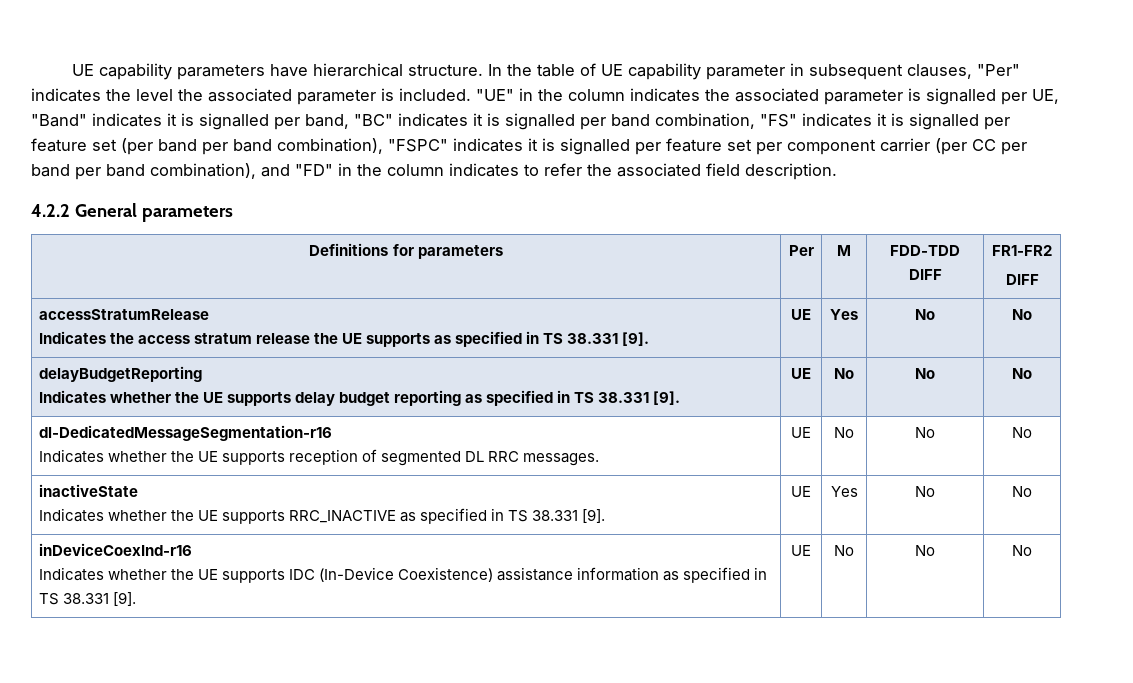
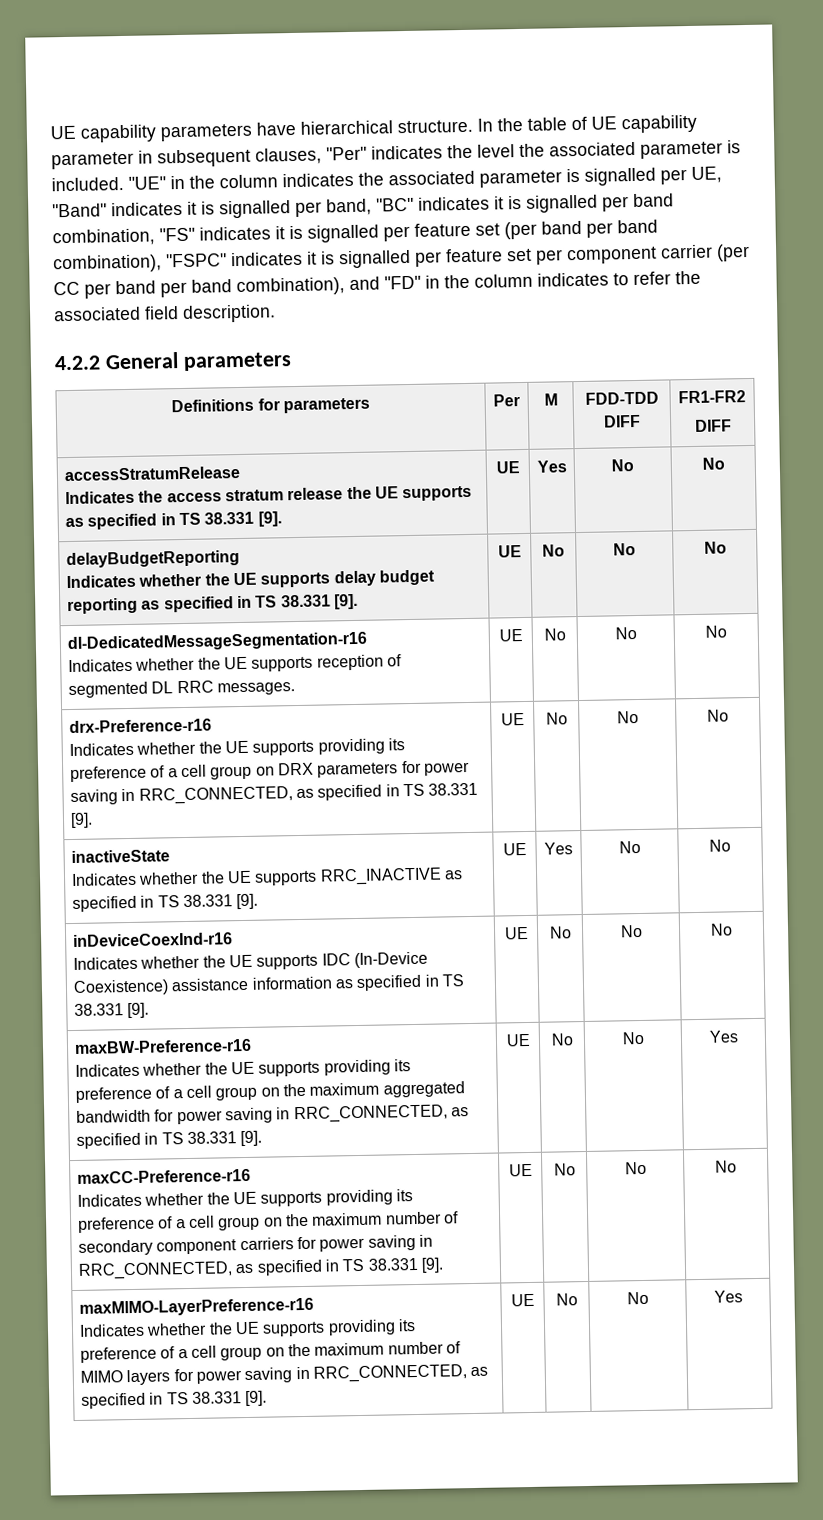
(1032, 432) none -> [68,718,212,734] [68,738,405,757] [69,760,470,783] [69,782,479,806] [69,812,93,829] [500,713,525,726] [545,712,568,725] [616,710,639,724] [707,709,730,722] // drx-Preference-r16 // Indicates whether the UE supports providing its preference of a cell group on DRX parameters for power saving in RRC_CONNECTED, as specified in TS 38.331 [9]. | UE | No | No | No
(1032, 550) none -> [73,1038,252,1054] [74,1059,411,1077] [74,1081,465,1103] [75,1104,469,1125] [75,1130,263,1149] [505,1033,531,1047] [550,1033,574,1046] [621,1031,645,1045] [708,1030,739,1043] [76,1168,251,1184] [76,1189,413,1207] [77,1211,459,1233] [77,1234,433,1256] [77,1257,444,1280] [508,1163,533,1177] [553,1163,576,1176] [624,1161,647,1175] [715,1160,738,1173] [78,1297,314,1317] [78,1319,416,1337] [79,1341,461,1363] [79,1364,489,1386] [80,1390,268,1409] [510,1293,535,1307] [555,1293,578,1306] [626,1291,649,1305] [713,1290,743,1303] // maxBW-Preference-r16 // Indicates whether the UE supports providing its preference of a cell group on the maximum aggregated bandwidth for power saving in RRC_CONNECTED, as specified in TS 38.331 [9]. | UE | No | No | Yes // maxCC-Preference-r16 // Indicates whether the UE supports providing its preference of a cell group on the maximum number of secondary component carriers for power saving in RRC_CONNECTED, as specified in TS 38.331 [9]. | UE | No | No | No // maxMIMO-LayerPreference-r16 // Indicates whether the UE supports providing its preference of a cell group on the maximum number of MIMO layers for power saving in RRC_CONNECTED, as specified in TS 38.331 [9]. | UE | No | No | Yes

